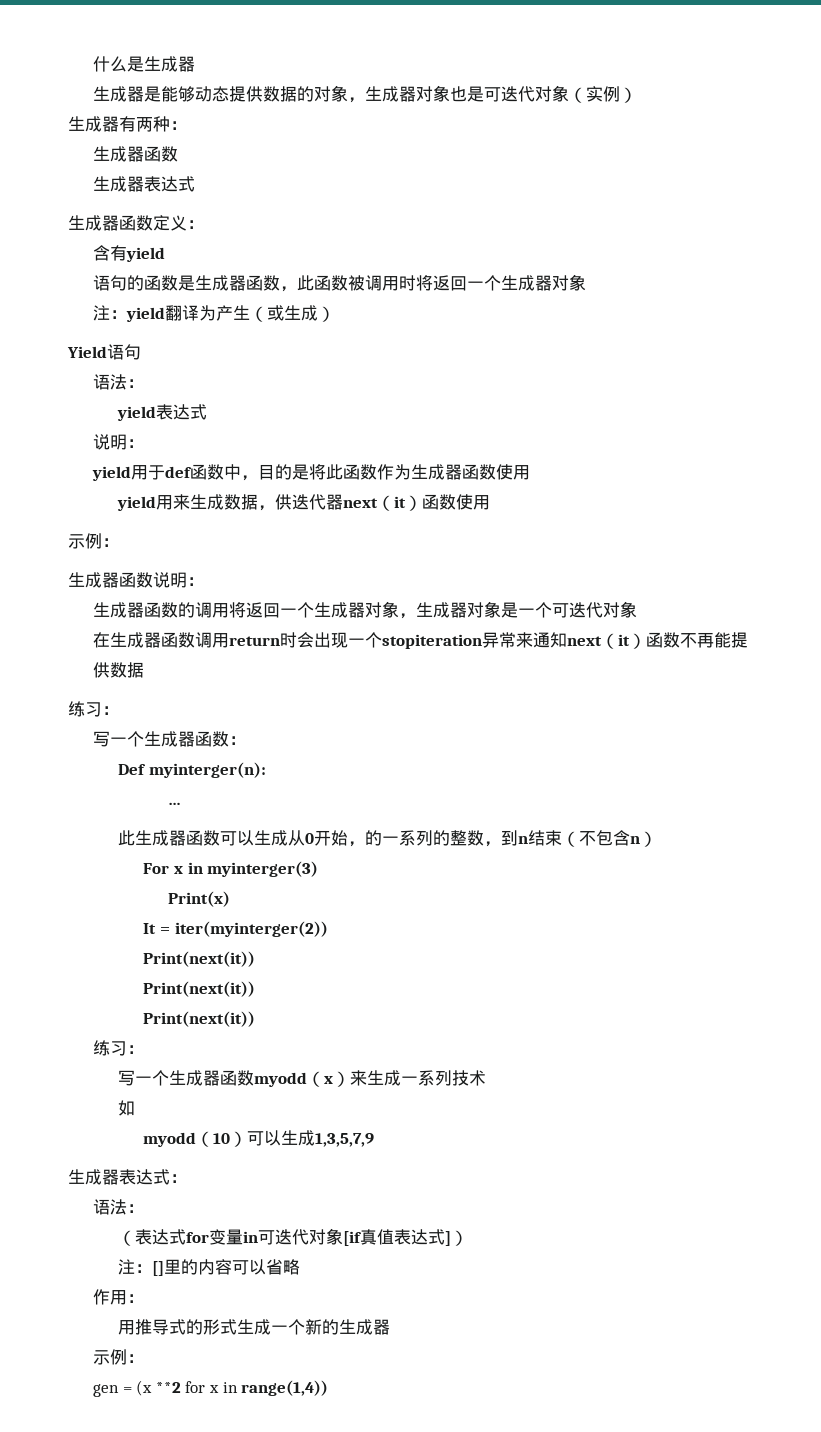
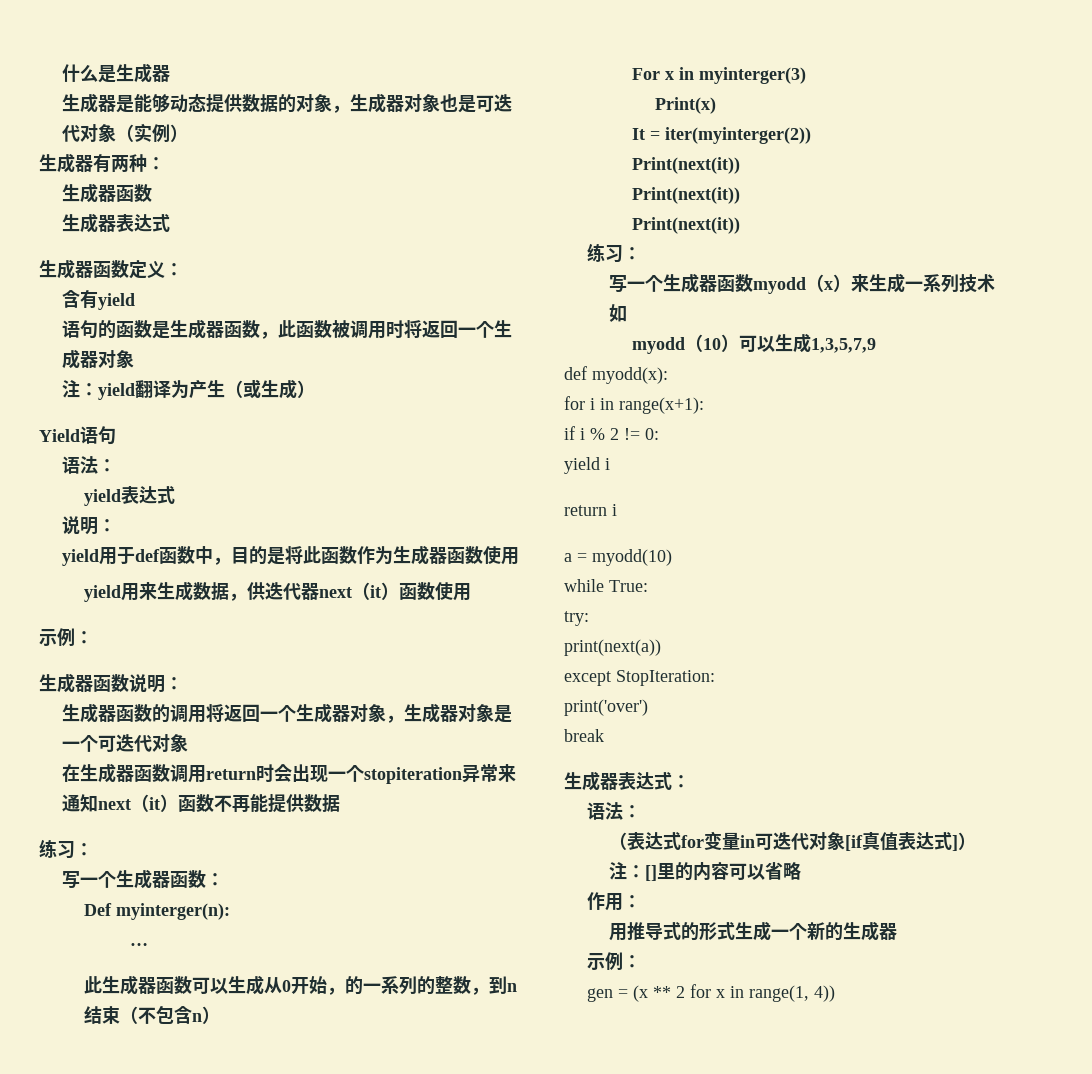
(375, 1140) none -> [564,366,668,384] [564,396,704,414] [564,426,659,440] [564,457,610,474] [564,504,617,516] [564,549,672,566] [564,579,648,592] [564,611,589,626] [564,639,661,656] [564,670,715,686] [564,699,648,716] [564,729,604,742] // def myodd(x): // for i in range(x+1): // if i % 2 != 0: // yield i // return i // a = myodd(10) // while True: // try: // print(next(a)) // except StopIteration: // print('over') // break
[155,1382,181,1393] **2 -> [652,986,685,998] ** 2
[241,1380,329,1396] range(1,4)) -> [748,985,835,1002] range(1, 4))

